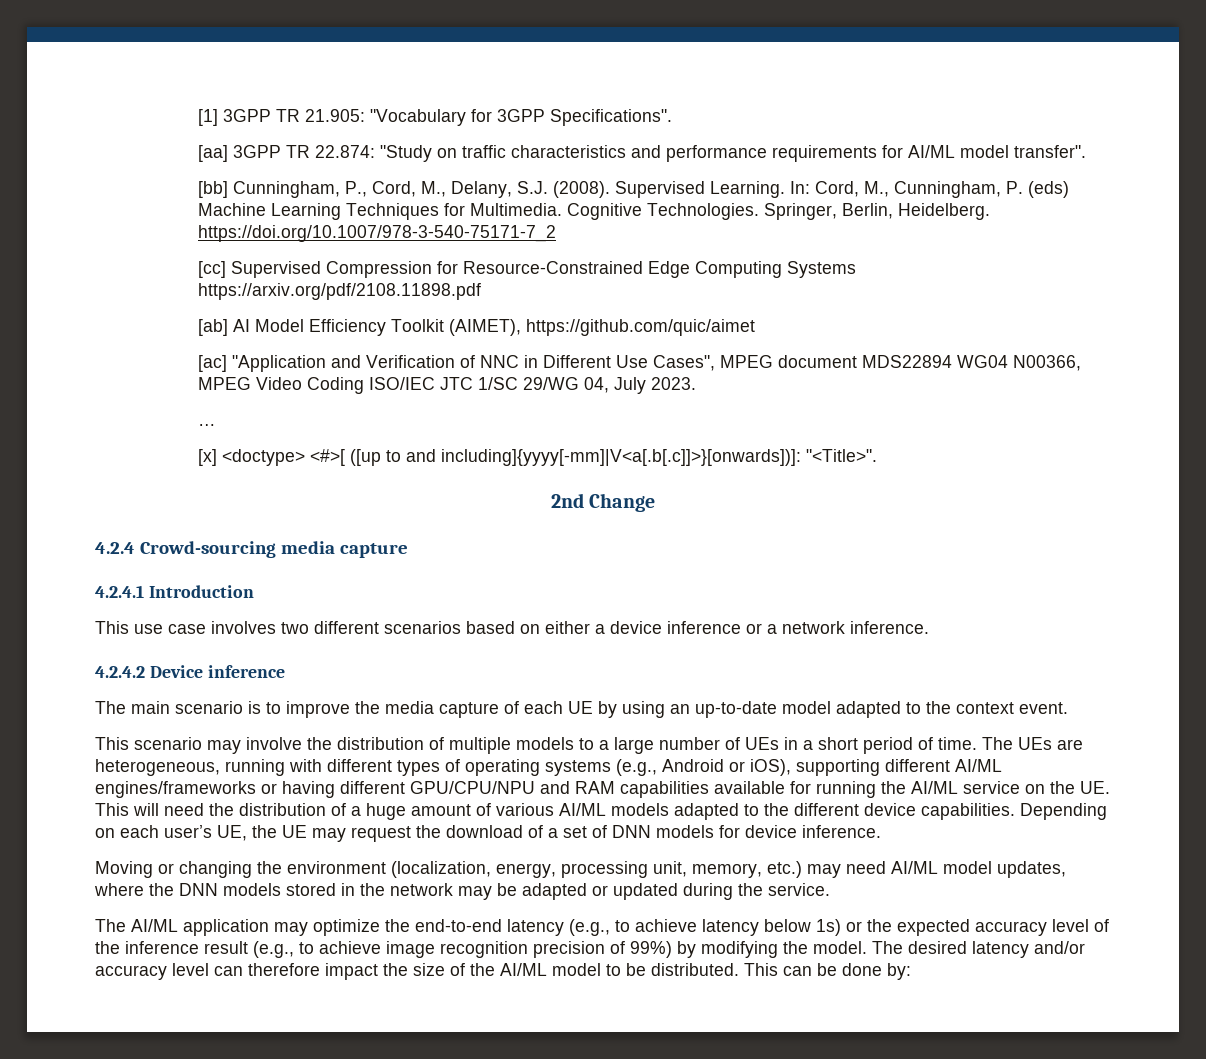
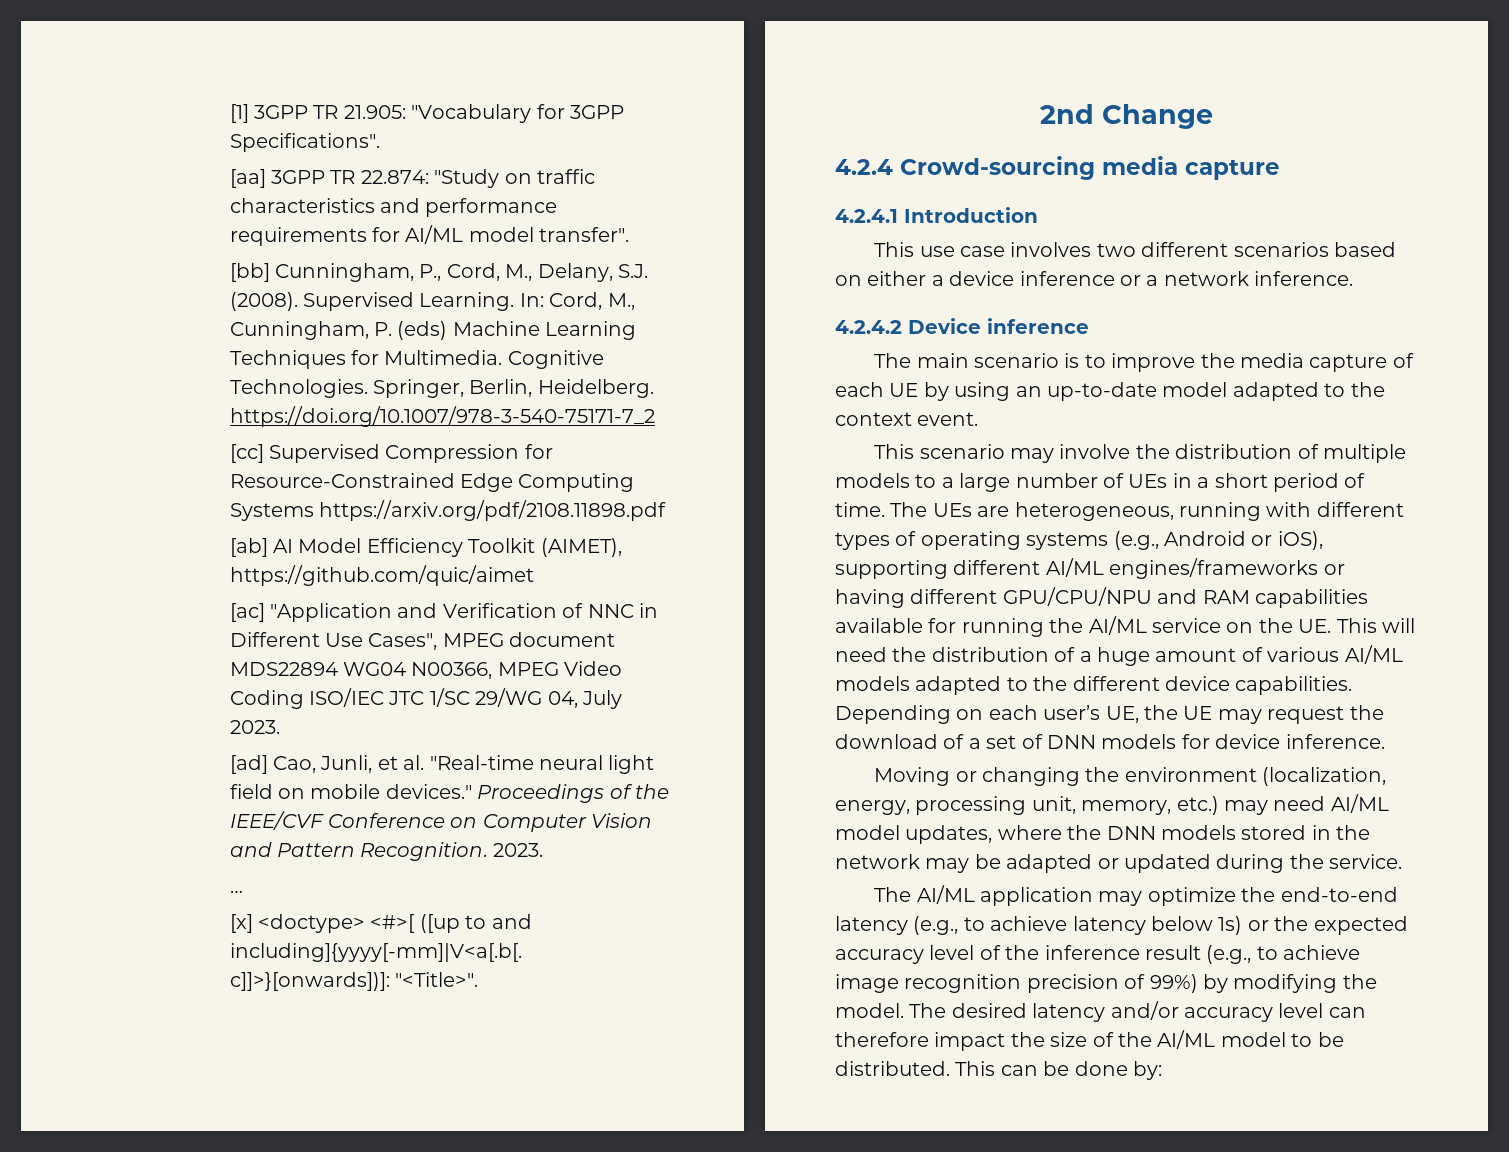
(697, 383) none -> [229,755,655,774] [229,784,670,803] [229,811,653,832] [229,842,543,861] // [ad] Cao, Junli, et al. "Real-time neural light field on mobile devices." Proceedings of the IEEE/CVF Conference on Computer Vision and Pattern Recognition. 2023.

